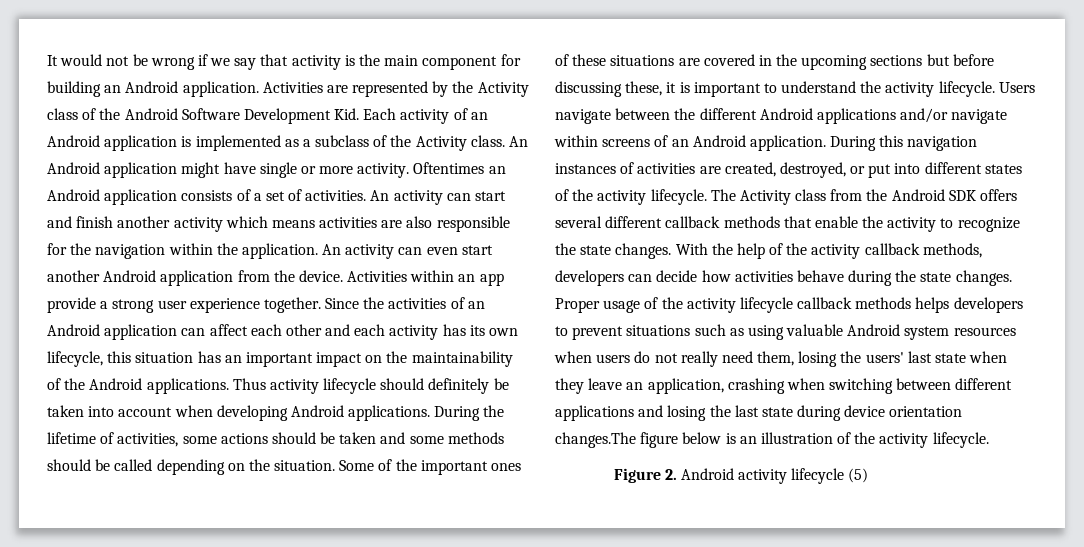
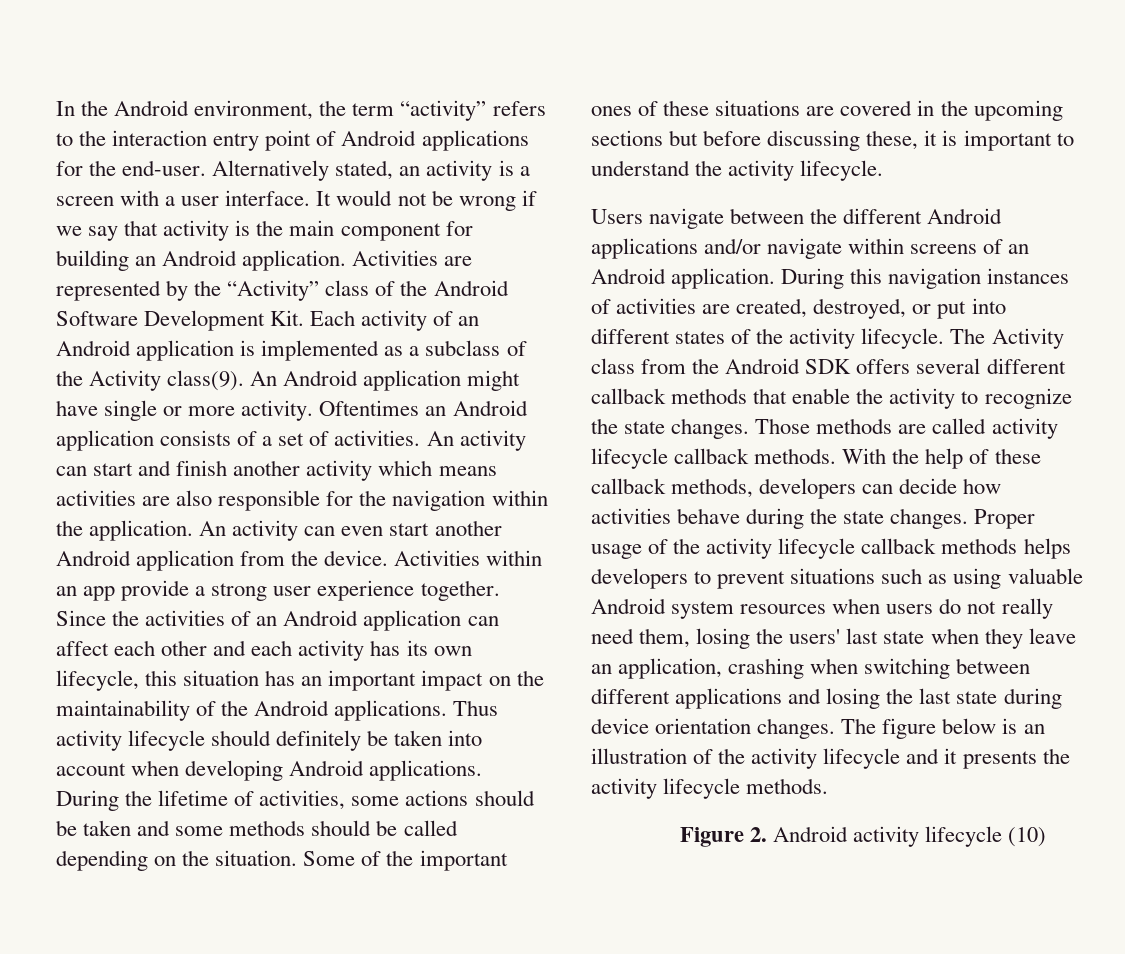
(47, 60) none -> [56,100,546,121] [56,130,529,151] [56,160,530,181] [56,190,311,206] In the Android environment, the term “activity” refers to the interaction entry point of Android applications for the end-user. Alternatively stated, an activity is a screen with a user interface.
[477,82,529,97] Activity -> [227,280,320,301] “Activity”
[334,108,360,120] Kid. -> [270,310,305,326] Kit.
[470,135,505,147] class. -> [167,370,245,391] class(9).
(995, 89) none -> (884, 170) //
(672, 251) none -> [755,418,1058,439] [591,448,837,469] Those methods are called activity lifecycle callback methods.
[786,243,861,259] the activity -> [994,448,1041,464] these
[555,432,636,448] changes.The -> [757,718,877,739] changes. The
[932,432,989,448] lifecycle. -> [823,748,1070,769] [591,778,829,799] lifecycle and it presents the activity lifecycle methods.
[848,468,869,483] (5) -> [1008,827,1047,847] (10)

